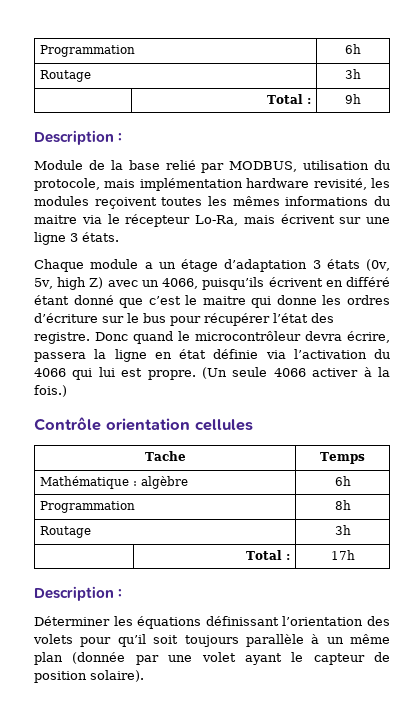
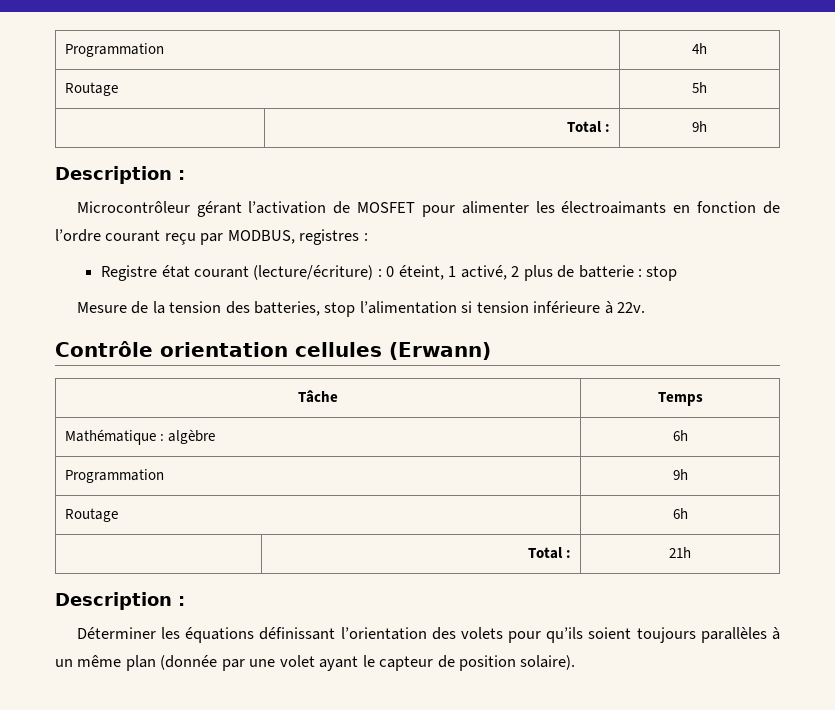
[39,45,135,57] [345,44,361,54] [39,70,91,82] [345,69,361,79] Programmation | 6h // Routage | 3h -> [64,43,164,57] [692,43,707,54] [64,82,118,96] [692,82,707,93] Programmation | 4h // Routage | 5h
[34,160,390,173] [34,178,390,191] [34,196,390,209] [34,214,390,227] [34,232,119,245] [34,259,391,272] [34,277,390,290] [34,295,390,308] [34,313,334,326] [34,331,390,344] [34,349,390,362] [34,367,390,380] [34,385,67,397] Module de la base relié par MODBUS, utilisation du protocole, mais implémentation hardware revisité, les modules reçoivent toutes les mêmes informations du maitre via le récepteur Lo-Ra, mais écrivent sur une ligne 3 états. // Chaque module a un étage d’adaptation 3 états (0v, 5v, high Z) avec un 4066, puisqu’ils écrivent en différé étant donné que c’est le maitre qui donne les ordres d’écriture sur le bus pour récupérer l’état des registre. Donc quand le microcontrôleur devra écrire, passera la ligne en état définie via l’activation du 4066 qui lui est propre. (Un seule 4066 activer à la fois.) -> [76,201,780,217] [55,229,368,245] [101,265,678,281] [76,301,646,317] Microcontrôleur gérant l’activation de MOSFET pour alimenter les électroaimants en fonction de l’ordre courant reçu par MODBUS, registres : // Registre état courant (lecture/écriture) : 0 éteint, 1 activé, 2 plus de batterie : stop // Mesure de la tension des batteries, stop l’alimentation si tension inférieure à 22v.
[144,451,186,461] // Tache -> [389,342,491,360] [298,390,338,403] (Erwann) // Tâche
[334,500,351,510] [39,526,91,538] [334,525,351,535] [246,550,291,560] [330,550,355,560] 8h // Routage | 3h // | Total : | 17h -> [672,469,688,480] [64,508,118,522] [672,508,688,519] [528,547,572,559] [669,547,691,558] 9h // Routage | 6h // | Total : | 21h
[117,634,304,647] qu’il soit toujours parallèle -> [546,627,767,643] qu’ils soient toujours parallèles

